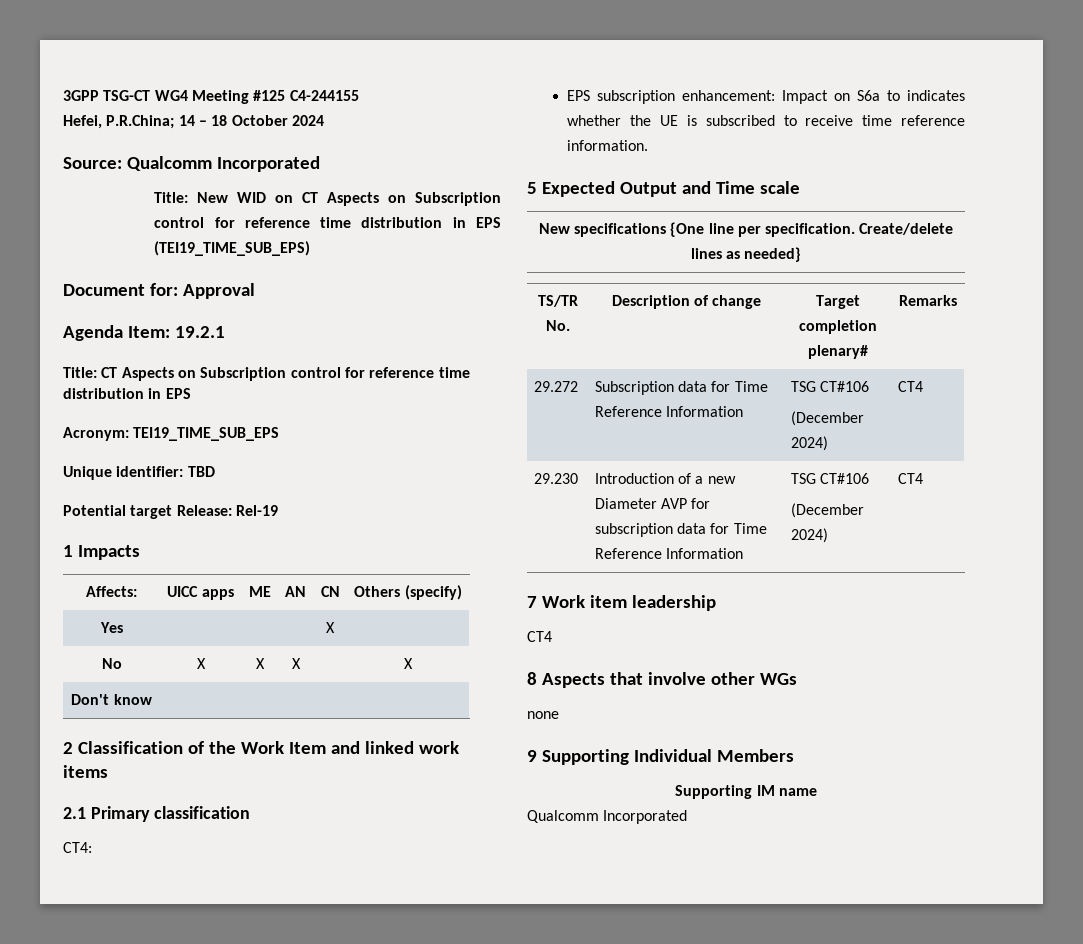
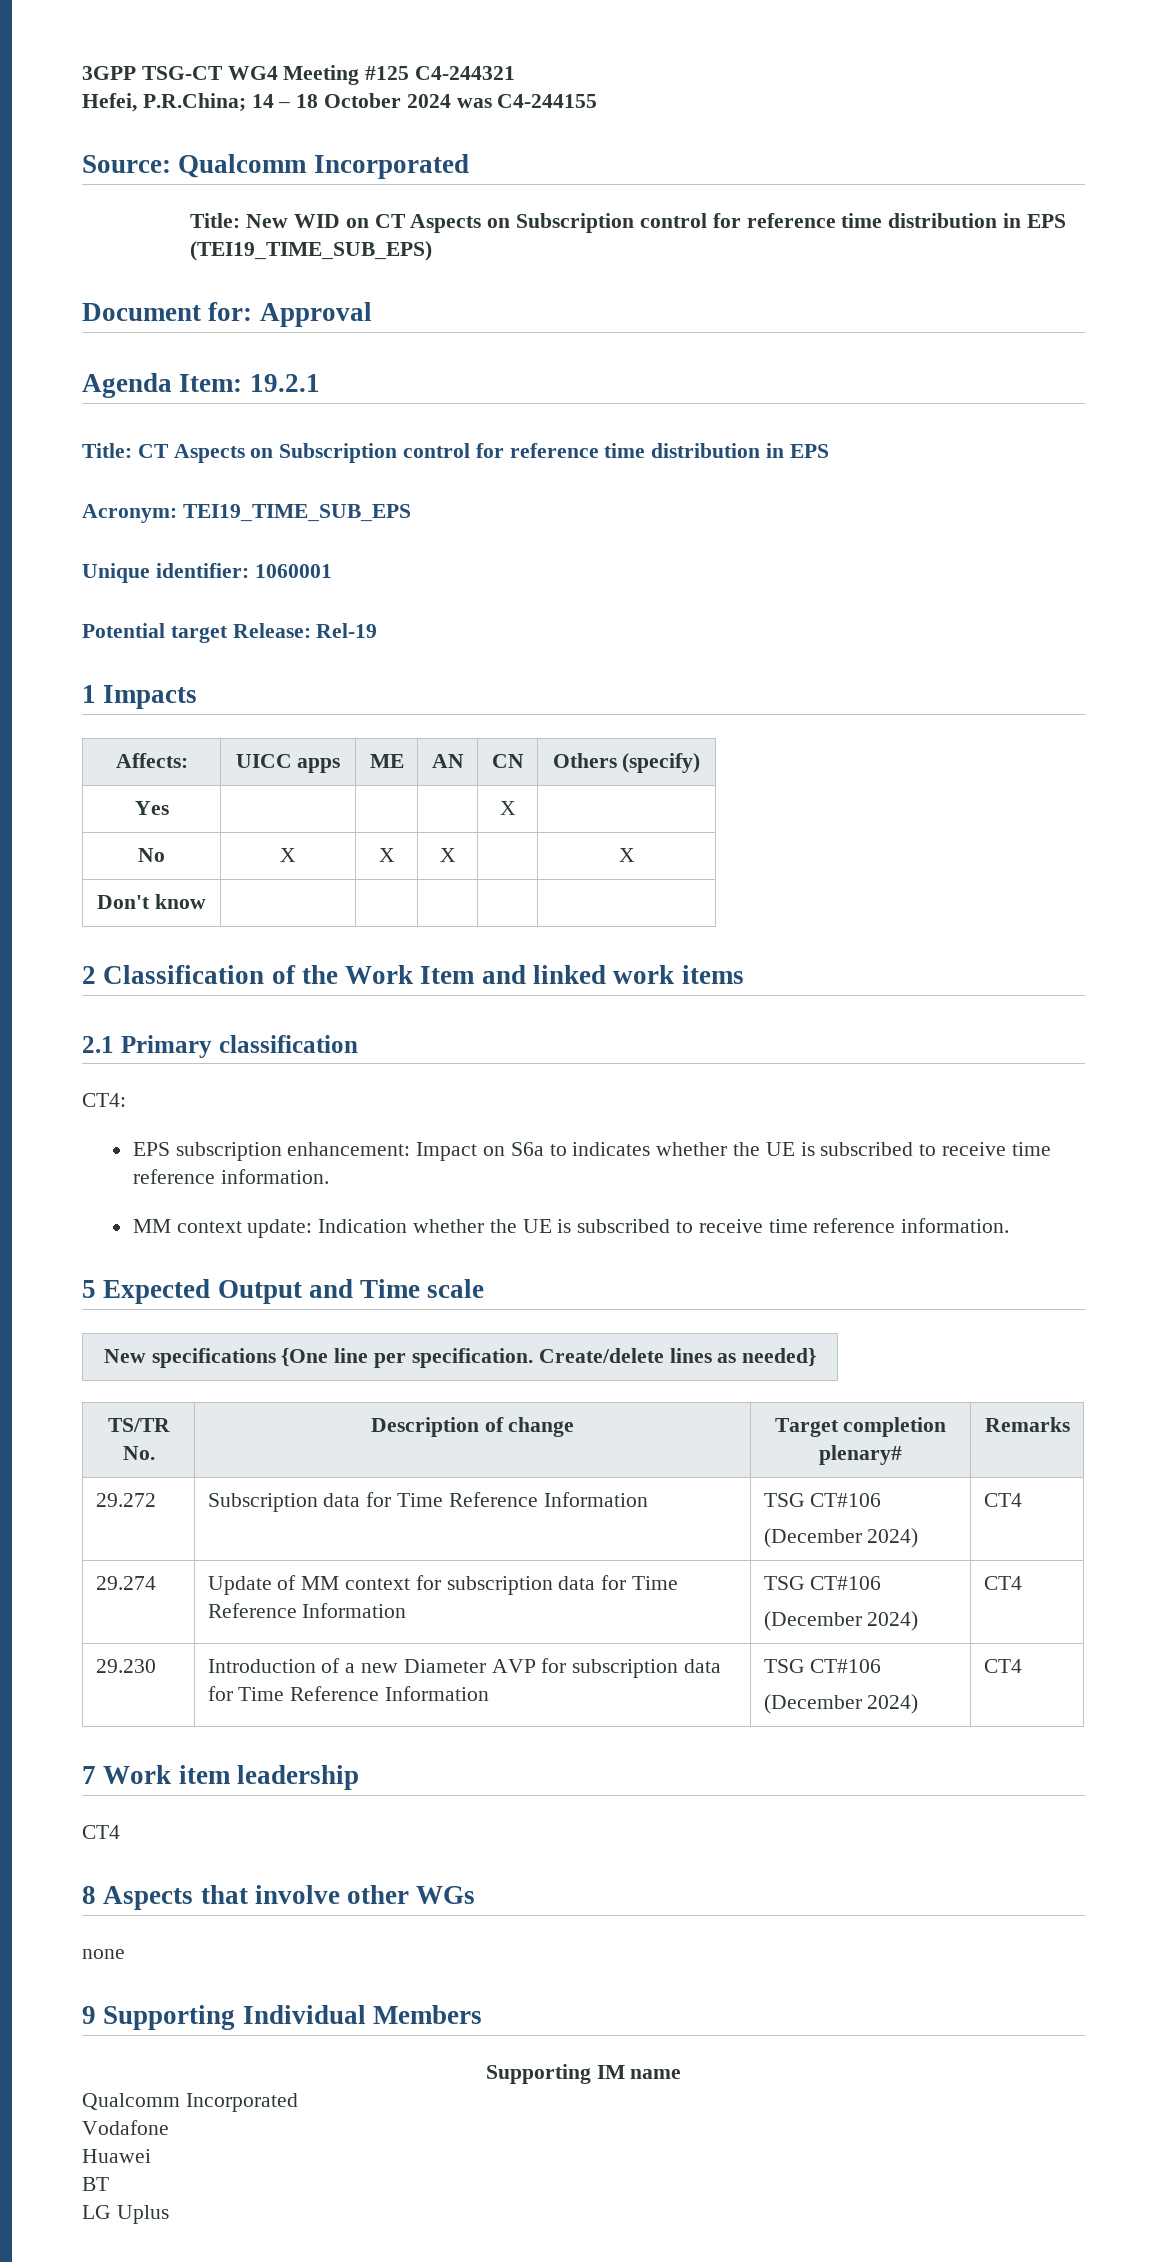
[289,90,359,101] C4-244155 -> [415,66,516,80] C4-244321
(324, 120) none -> [456,94,598,108] was C4-244155
[187,466,215,477] TBD -> [254,564,332,578] 1060001
(649, 145) none -> [132,1218,1010,1238] // MM context update: Indication whether the UE is subscribed to receive time reference information.
(923, 386) none -> [95,1576,156,1590] [207,1575,679,1595] [207,1603,407,1618] [763,1576,882,1590] [763,1611,919,1631] [983,1576,1022,1590] // 29.274 | Update of MM context for subscription data for Time Reference Information | TSG CT#106 // (December 2024) | CT4
(688, 817) none -> [82,2120,169,2135] [82,2149,151,2163] [82,2177,109,2191] [82,2205,169,2224] // Vodafone // Huawei // BT // LG Uplus

